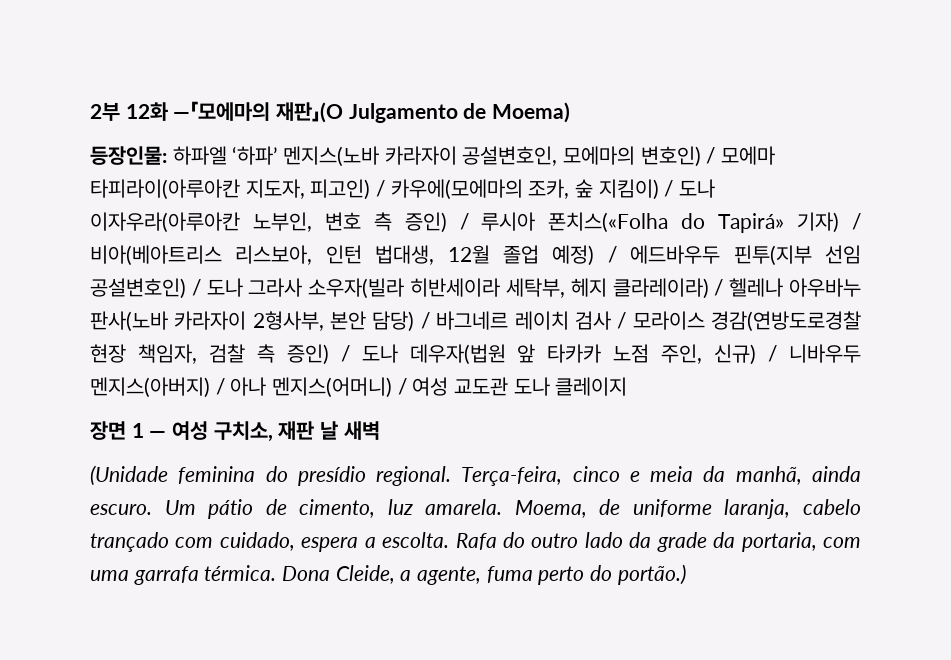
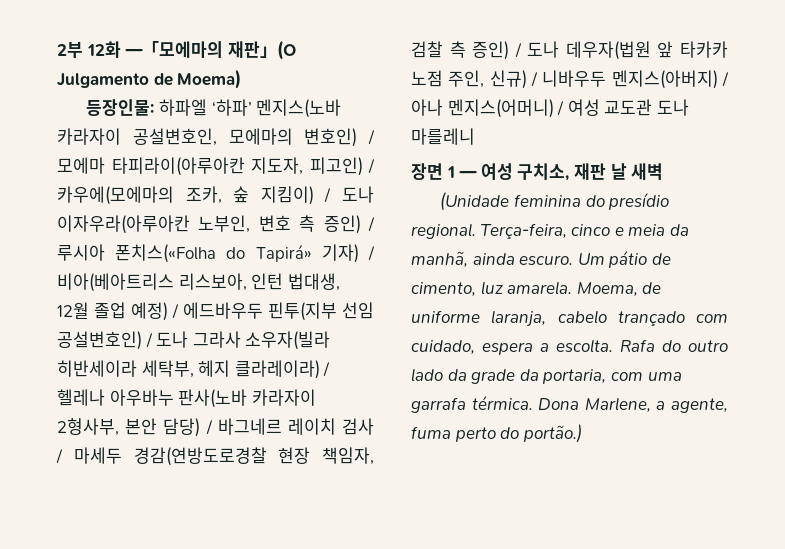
[632,311,705,330] 모라이스 -> [73,447,122,464] 마세두
[555,377,628,396] 클레이지 -> [411,128,475,145] 마를레니
[335,565,395,584] Cleide, -> [584,397,651,413] Marlene,

